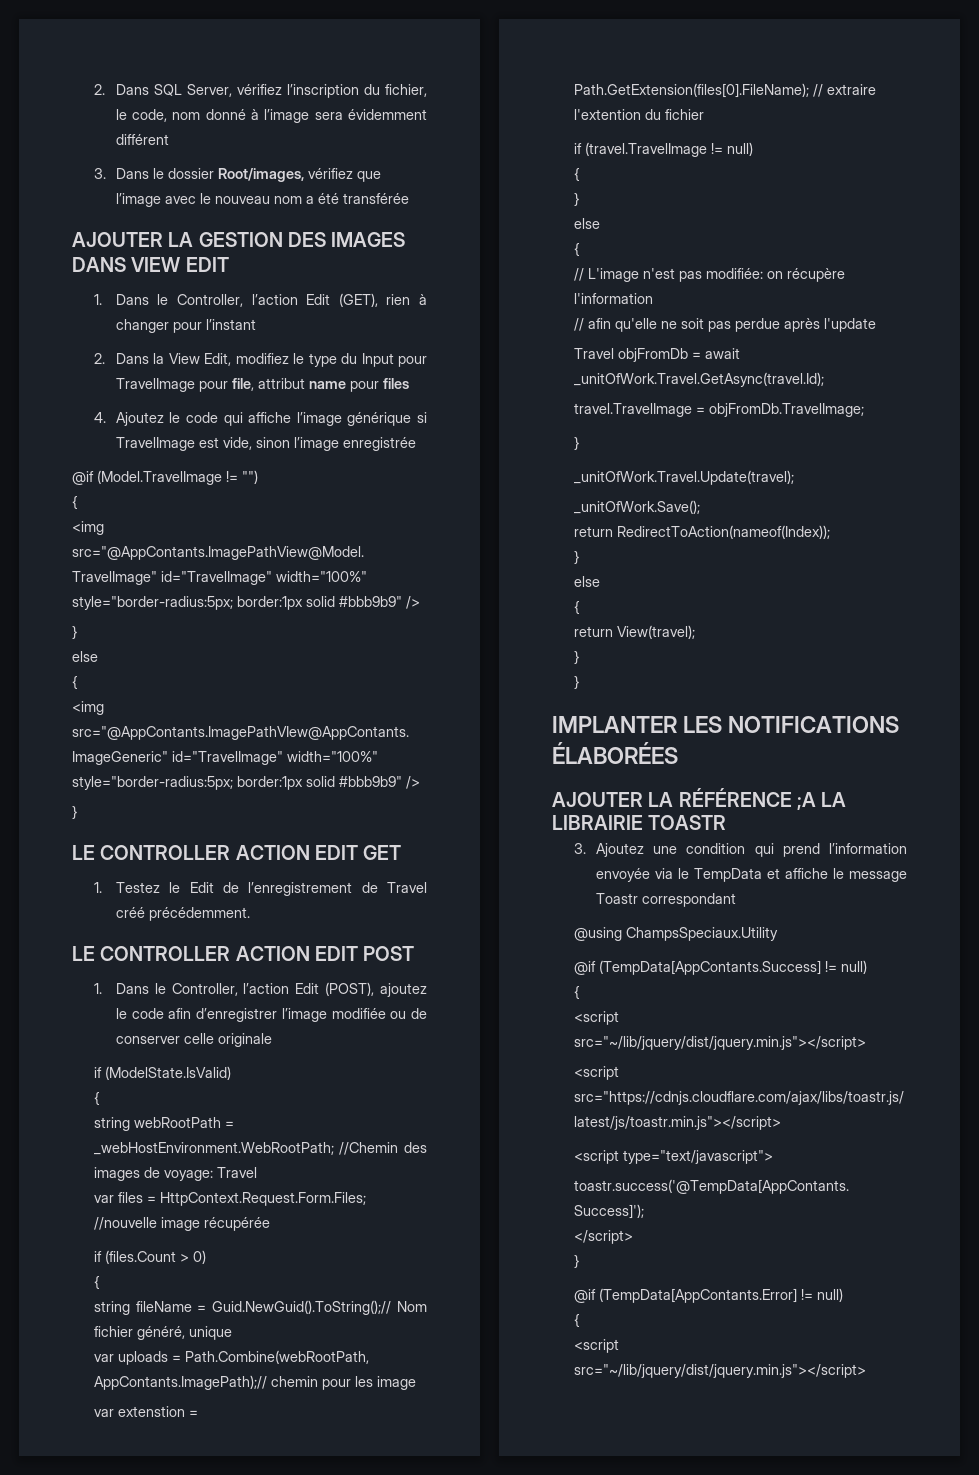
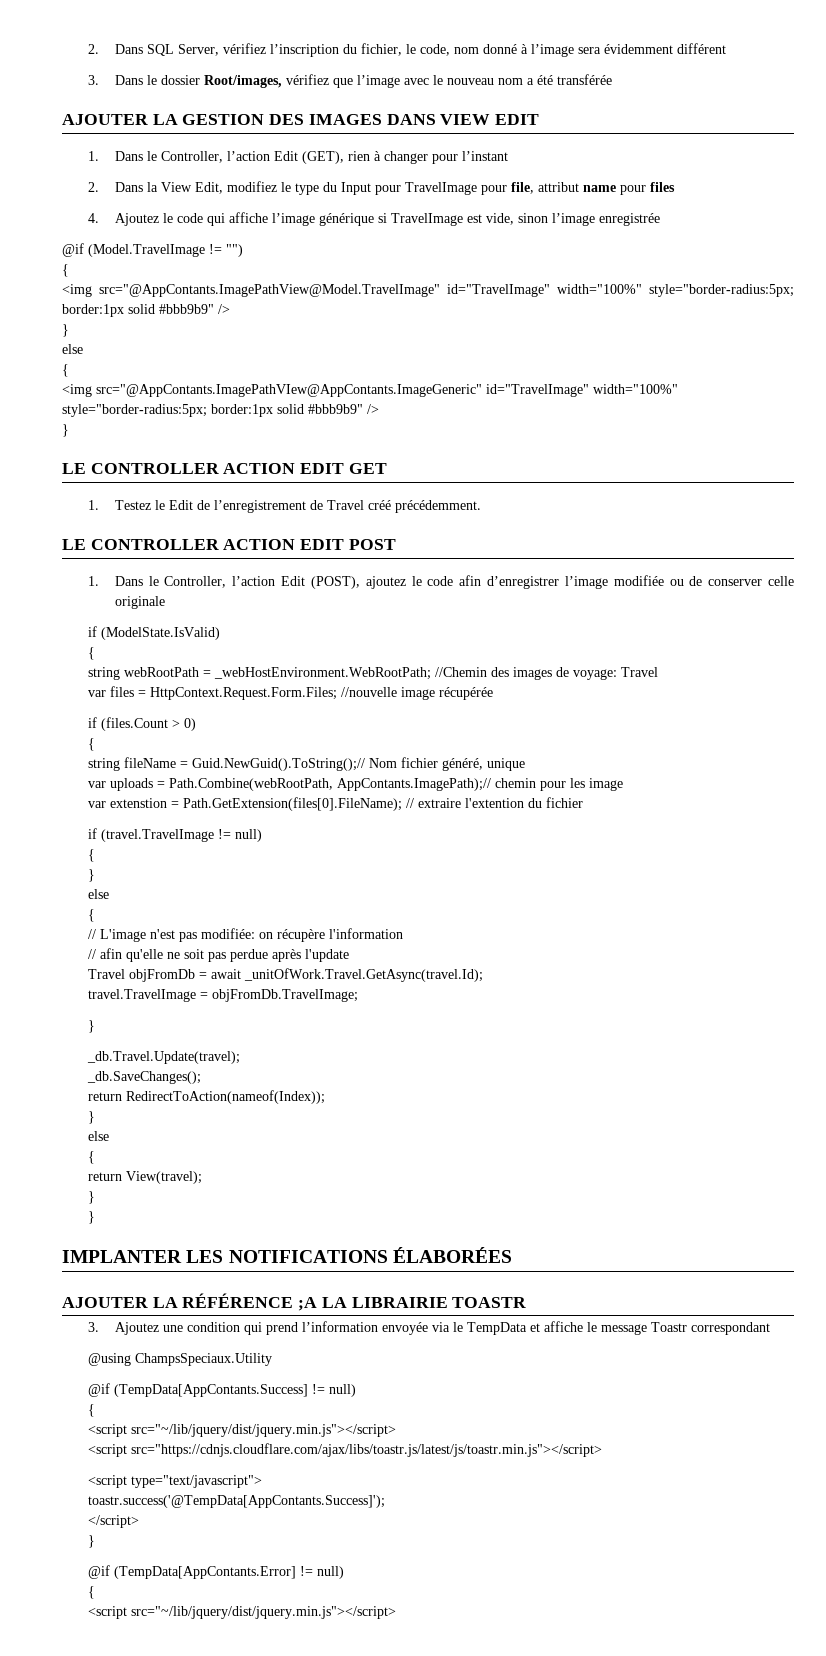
[573,470,794,485] [573,500,700,514] _unitOfWork.Travel.Update(travel); // _unitOfWork.Save(); -> [87,1051,241,1064] [87,1071,202,1084] _db.Travel.Update(travel); // _db.SaveChanges();

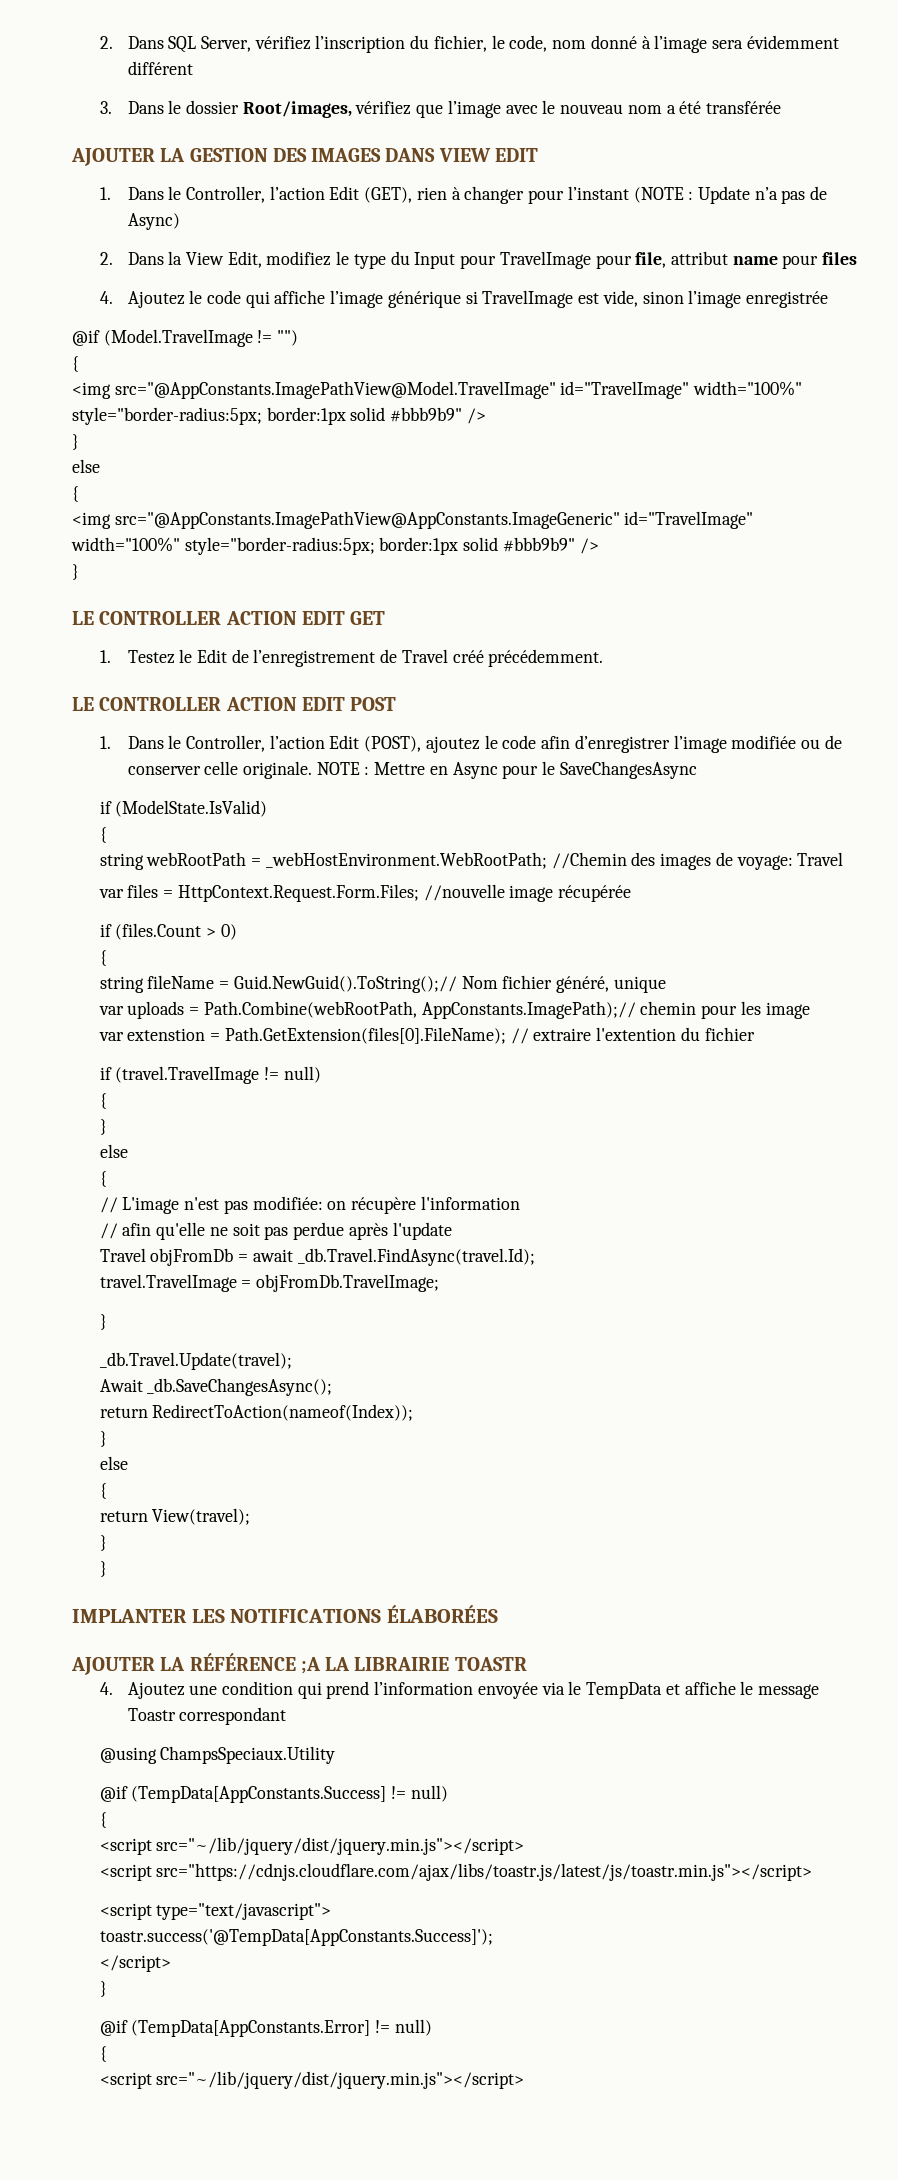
(508, 156) none -> [633,186,828,204] [127,213,180,230] (NOTE : Update n’a pas de Async)
[99,284,440,297] src="@AppContants.ImagePathView@Model.TravelImage" -> [114,381,556,399] src="@AppConstants.ImagePathView@Model.TravelImage"
[96,384,482,397] src="@AppContants.ImagePathVIew@AppContants.ImageGeneric" -> [114,511,620,529] src="@AppConstants.ImagePathView@AppConstants.ImageGeneric"
[114,596,165,609] originale -> [242,761,697,779] originale. NOTE : Mettre en Async pour le SaveChangesAsync
[337,778,492,791] AppContants.ImagePath);// -> [421,1001,636,1019] AppConstants.ImagePath);//
[244,968,484,982] _unitOfWork.Travel.GetAsync(travel.Id); -> [297,1248,535,1266] _db.Travel.FindAsync(travel.Id);
[87,1071,202,1084] _db.SaveChanges(); -> [99,1378,333,1396] Await _db.SaveChangesAsync();
[88,1322,100,1332] 3. -> [99,1682,113,1695] 4.
[114,1384,309,1397] (TempData[AppContants.Success] -> [131,1786,387,1803] (TempData[AppConstants.Success]
[88,1495,386,1508] toastr.success('@TempData[AppContants.Success]'); -> [99,1929,493,1946] toastr.success('@TempData[AppConstants.Success]');
[114,1566,297,1579] (TempData[AppContants.Error] -> [131,2020,371,2037] (TempData[AppConstants.Error]

